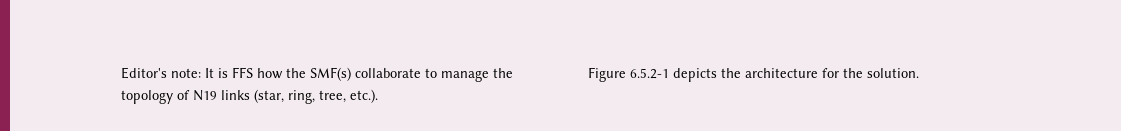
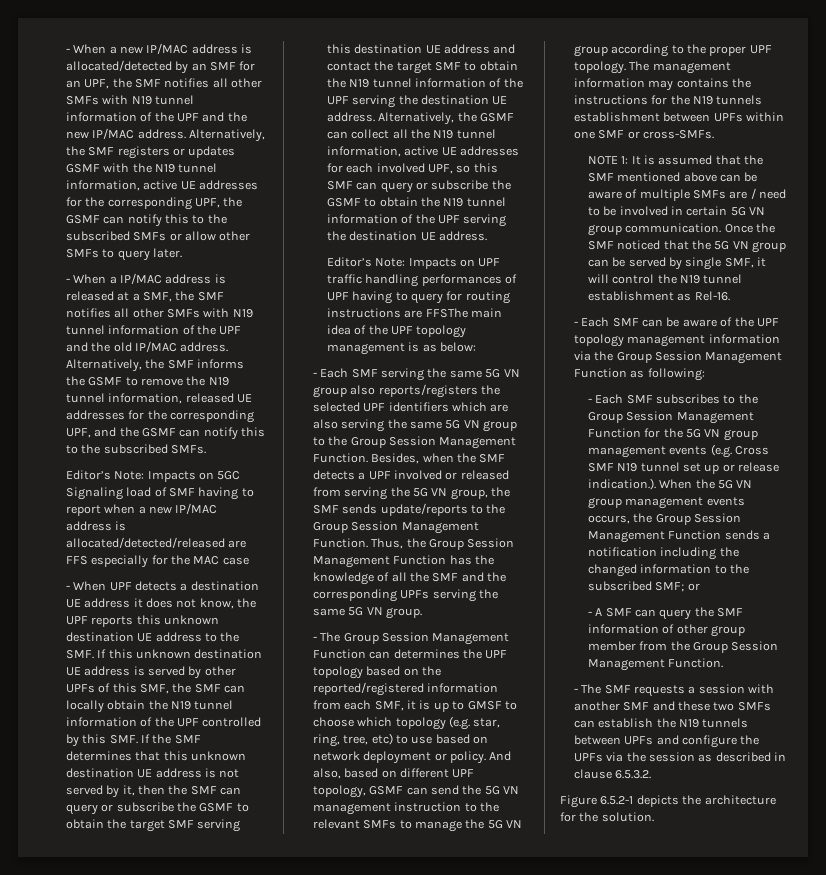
[120,67,513,82] [120,89,378,104] Editor's note: It is FFS how the SMF(s) collaborate to manage the topology of N19 links (star, ring, tree, etc.). -> [65,43,253,54] [65,60,256,74] [65,78,263,89] [65,95,195,105] [65,112,247,122] [65,128,266,142] [65,146,236,159] [65,163,218,173] [65,180,259,191] [65,197,243,210] [65,214,227,227] [65,231,251,241] [65,248,183,261] [65,273,226,284] [65,291,224,302] [65,308,253,318] [65,325,242,335] [65,341,229,352] [65,359,245,372] [65,376,229,386] [65,393,253,404] [65,410,255,423] [65,427,266,440] [65,444,207,454] [65,470,241,482] [65,487,254,500] [65,503,218,516] [65,521,127,531] [65,537,247,548] [65,555,249,568] [65,581,259,591] [65,598,257,609] [65,615,220,627] [65,632,240,642] [65,649,263,659] [65,666,236,679] [65,683,246,694] [65,700,234,713] [65,717,262,727] [65,734,201,747] [65,751,247,761] [65,768,240,778] [65,785,242,798] [65,802,249,815] [65,819,241,832] [326,44,516,54] [326,61,518,74] [326,78,523,88] [326,95,508,108] [326,112,515,125] [326,129,496,139] [326,146,520,157] [326,163,498,174] [326,180,511,193] [326,197,506,207] [326,214,507,227] [326,231,488,241] [326,257,501,269] [326,274,518,287] [326,291,510,304] [326,308,503,318] [326,325,467,338] [326,342,477,355] [312,368,520,381] [312,384,501,398] [312,402,509,412] [312,419,518,432] [312,436,517,449] [312,453,506,464] [312,470,509,480] [312,487,511,500] [312,503,506,516] [312,521,479,534] [312,538,515,550] [312,555,495,568] [312,572,507,585] [312,589,499,602] [312,607,423,619] [312,632,510,645] [312,649,508,659] [312,666,442,679] [312,682,499,696] [312,700,517,712] [312,716,501,730] [312,733,489,747] [312,751,512,764] [312,768,475,779] [312,785,520,798] [312,802,500,815] [312,819,523,832] [573,44,772,57] [573,61,731,74] [573,78,752,91] [573,95,763,105] [573,112,785,122] [573,130,715,139] [587,155,764,165] [587,172,758,182] [587,188,787,201] [587,206,766,216] [587,223,776,236] [587,240,787,253] [587,257,767,270] [587,274,743,284] [587,291,730,301] [573,317,779,327] [573,334,780,347] [573,351,783,364] [573,368,705,381] [587,394,758,404] [587,411,754,424] [587,428,758,441] [587,444,770,458] [587,462,780,474] [587,478,753,490] [587,497,745,509] [587,513,742,525] [587,530,771,543] [587,547,739,560] [587,564,750,577] [587,581,700,592] [587,607,744,620] [587,624,746,637] [587,641,779,653] [587,658,724,671] [573,684,775,697] [573,701,771,711] [573,718,749,728] [573,735,760,748] [573,752,787,762] [573,769,652,779] - When a new IP/MAC address is allocated/detected by an SMF for an UPF, the SMF notifies all other SMFs with N19 tunnel information of the UPF and the new IP/MAC address. Alternatively, the SMF registers or updates GSMF with the N19 tunnel information, active UE addresses for the corresponding UPF, the GSMF can notify this to the subscribed SMFs or allow other SMFs to query later. // - When a IP/MAC address is released at a SMF, the SMF notifies all other SMFs with N19 tunnel information of the UPF and the old IP/MAC address. Alternatively, the SMF informs the GSMF to remove the N19 tunnel information, released UE addresses for the corresponding UPF, and the GSMF can notify this to the subscribed SMFs. // Editor’s Note: Impacts on 5GC Signaling load of SMF having to report when a new IP/MAC address is allocated/detected/released are FFS especially for the MAC case // - When UPF detects a destination UE address it does not know, the UPF reports this unknown destination UE address to the SMF. If this unknown destination UE address is served by other UPFs of this SMF, the SMF can locally obtain the N19 tunnel information of the UPF controlled by this SMF. If the SMF determines that this unknown destination UE address is not served by it, then the SMF can query or subscribe the GSMF to obtain the target SMF serving this destination UE address and contact the target SMF to obtain the N19 tunnel information of the UPF serving the destination UE address. Alternatively, the GSMF can collect all the N19 tunnel information, active UE addresses for each involved UPF, so this SMF can query or subscribe the GSMF to obtain the N19 tunnel information of the UPF serving the destination UE address. // Editor’s Note: Impacts on UPF traffic handling performances of UPF having to query for routing instructions are FFSThe main idea of the UPF topology management is as below: // - Each SMF serving the same 5G VN group also reports/registers the selected UPF identifiers which are also serving the same 5G VN group to the Group Session Management Function. Besides, when the SMF detects a UPF involved or released from serving the 5G VN group, the SMF sends update/reports to the Group Session Management Function. Thus, the Group Session Management Function has the knowledge of all the SMF and the corresponding UPFs serving the same 5G VN group. // - The Group Session Management Function can determines the UPF topology based on the reported/registered information from each SMF, it is up to GMSF to choose which topology (e.g. star, ring, tree, etc) to use based on network deployment or policy. And also, based on different UPF topology, GSMF can send the 5G VN management instruction to the relevant SMFs to manage the 5G VN group according to the proper UPF topology. The management information may contains the instructions for the N19 tunnels establishment between UPFs within one SMF or cross-SMFs. // NOTE 1: It is assumed that the SMF mentioned above can be aware of multiple SMFs are / need to be involved in certain 5G VN group communication. Once the SMF noticed that the 5G VN group can be served by single SMF, it will control the N19 tunnel establishment as Rel-16. // - Each SMF can be aware of the UPF topology management information via the Group Session Management Function as following: // - Each SMF subscribes to the Group Session Management Function for the 5G VN group management events (e.g. Cross SMF N19 tunnel set up or release indication.). When the 5G VN group management events occurs, the Group Session Management Function sends a notification including the changed information to the subscribed SMF; or // - A SMF can query the SMF information of other group member from the Group Session Management Function. // - The SMF requests a session with another SMF and these two SMFs can establish the N19 tunnels between UPFs and configure the UPFs via the session as described in clause 6.5.3.2.

